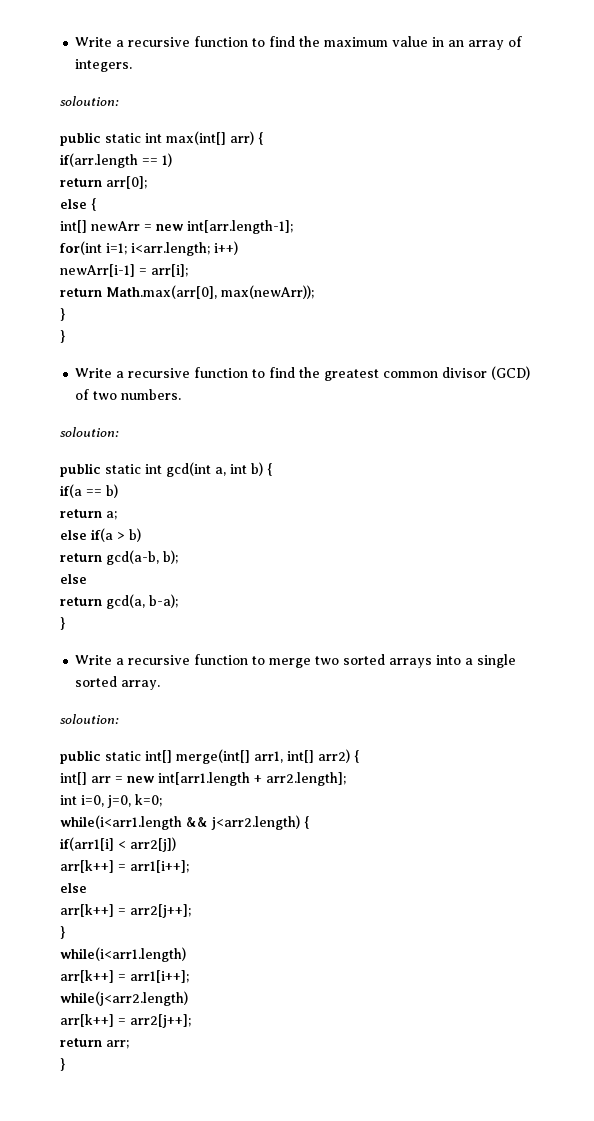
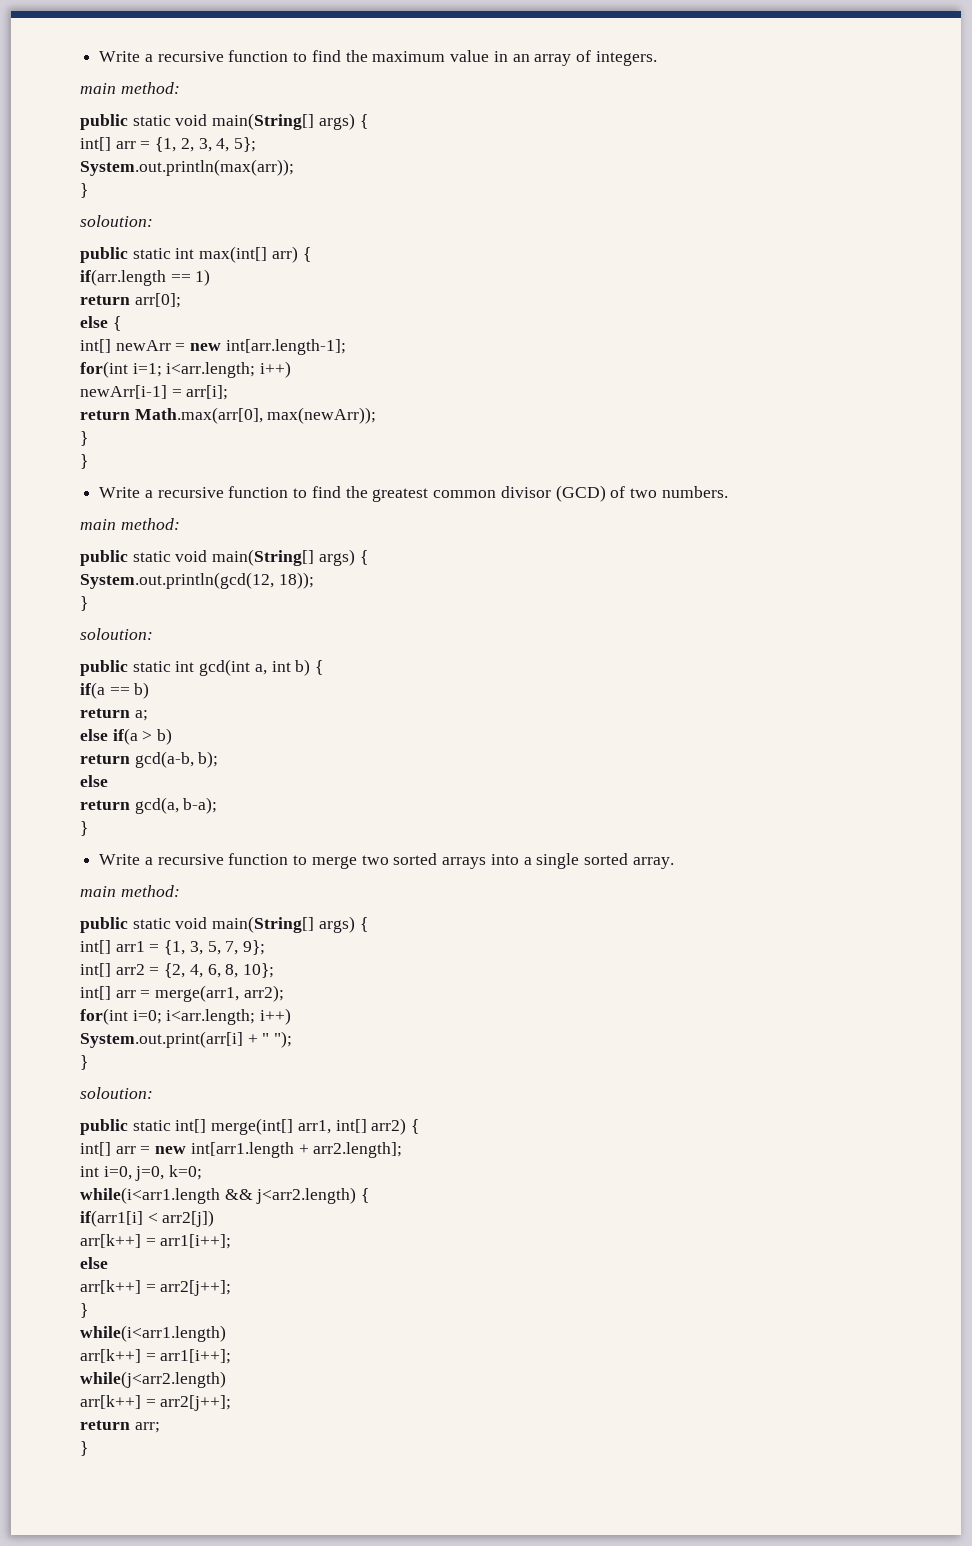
(133, 65) none -> [80,82,180,94] [80,113,368,130] [80,137,257,152] [80,159,294,176] [80,183,88,198] // main method: // public static void main(String[] args) { // int[] arr = {1, 2, 3, 4, 5}; // System.out.println(max(arr)); // }
(182, 394) none -> [80,518,180,530] [80,549,368,566] [80,572,314,589] [80,596,88,611] // main method: // public static void main(String[] args) { // System.out.println(gcd(12, 18)); // }
(161, 685) none -> [80,885,180,897] [80,916,368,933] [80,940,266,955] [80,963,275,978] [80,985,284,1002] [80,1008,292,1025] [80,1031,293,1048] [80,1055,88,1070] // main method: // public static void main(String[] args) { // int[] arr1 = {1, 3, 5, 7, 9}; // int[] arr2 = {2, 4, 6, 8, 10}; // int[] arr = merge(arr1, arr2); // for(int i=0; i<arr.length; i++) // System.out.print(arr[i] + " "); // }

